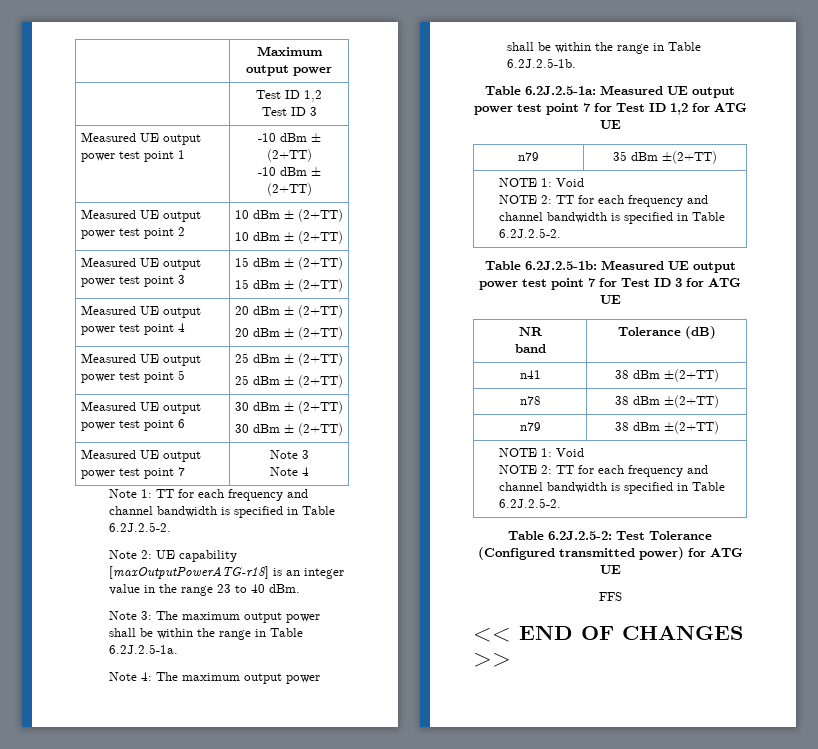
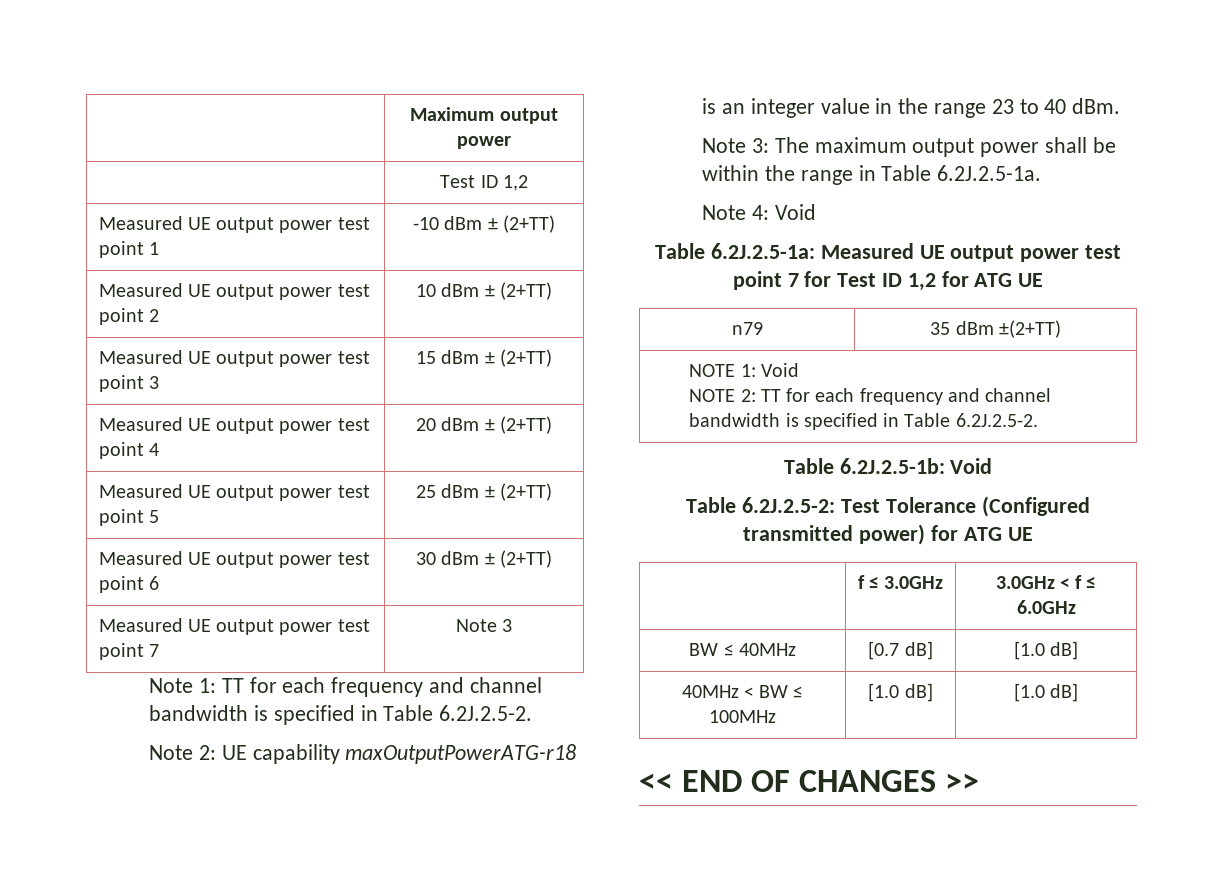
[261,107,317,116] // Test ID 3 -> (528, 183) none
[257,167,321,176] [266,183,312,196] // -10 dBm ± (2+TT) -> (555, 224) none
[235,231,343,244] // 10 dBm ± (2+TT) -> (552, 291) none
[235,279,343,292] // 15 dBm ± (2+TT) -> (552, 358) none
[235,327,343,340] // 20 dBm ± (2+TT) -> (552, 425) none
[235,375,343,388] // 25 dBm ± (2+TT) -> (552, 492) none
[235,423,343,436] // 30 dBm ± (2+TT) -> (552, 559) none
[269,467,309,476] // Note 4 -> (513, 625) none
[109,566,270,579] [maxOutputPowerATG-r18] -> [345,744,577,764] maxOutputPowerATG-r18
[156,672,321,684] [507,42,702,54] [507,58,577,68] The maximum output power shall be within the range in Table 6.2J.2.5-1b. -> [774,204,816,220] Void
[600,260,736,273] [479,278,741,290] [599,295,621,304] [518,327,543,336] [514,344,546,353] [617,326,716,339] [519,370,541,379] [614,369,719,382] [519,396,541,405] [614,395,719,408] [519,422,541,431] [614,421,719,434] [499,448,585,457] [499,465,709,477] [499,482,726,494] [499,498,562,508] Measured UE output power test point 7 for Test ID 3 for ATG UE // NR // band | Tolerance (dB) // n41 | 38 dBm ±(2+TT) // n78 | 38 dBm ±(2+TT) // n79 | 38 dBm ±(2+TT) // NOTE 1: Void // NOTE 2: TT for each frequency and channel bandwidth is specified in Table 6.2J.2.5-2. -> [950,458,993,474] Void
[598,592,622,601] // FFS -> [857,575,944,589] [995,575,1097,589] [1016,600,1076,614] [689,643,796,656] [868,641,933,660] [1013,641,1079,660] [681,685,804,698] [709,710,776,723] [868,683,933,702] [1013,683,1079,702] // | f ≤ 3.0GHz | 3.0GHz < f ≤ 6.0GHz // BW ≤ 40MHz | [0.7 dB] | [1.0 dB] // 40MHz < BW ≤ 100MHz | [1.0 dB] | [1.0 dB]

